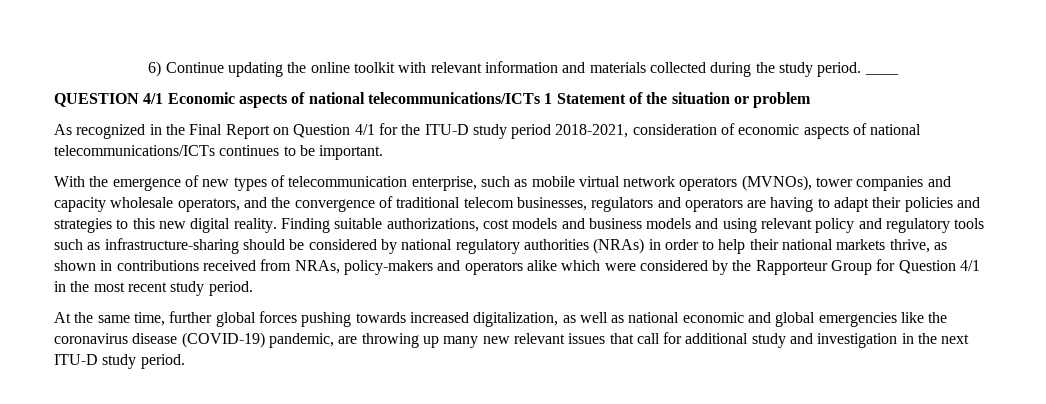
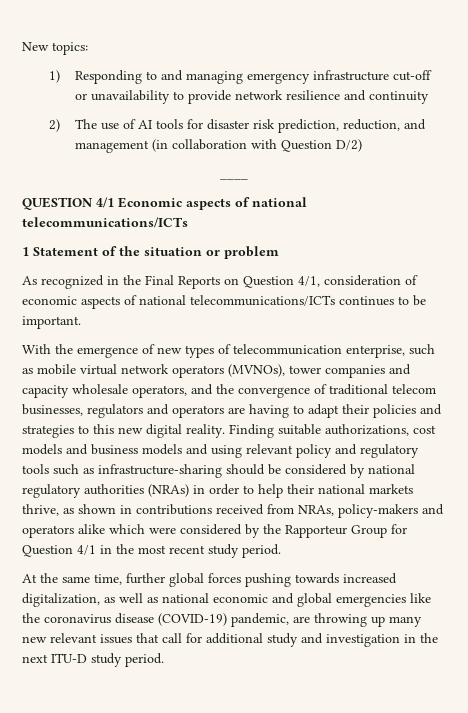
[148,61,862,77] 6) Continue updating the online toolkit with relevant information and materials collected during the study period. -> [22,42,88,55] [48,70,433,84] [75,90,430,104] [48,119,427,133] [75,139,363,153] New topics: // 1) Responding to and managing emergency infrastructure cut-off or unavailability to provide network resilience and continuity // 2) The use of AI tools for disaster risk prediction, reduction, and management (in collaboration with Question D/2) //
(540, 98) none -> (188, 222) //
[225,124,270,139] Report -> [178,276,220,289] Reports
[354,123,629,139] 4/1 for the ITU-D study period 2018-2021, -> [298,276,320,287] 4/1,

